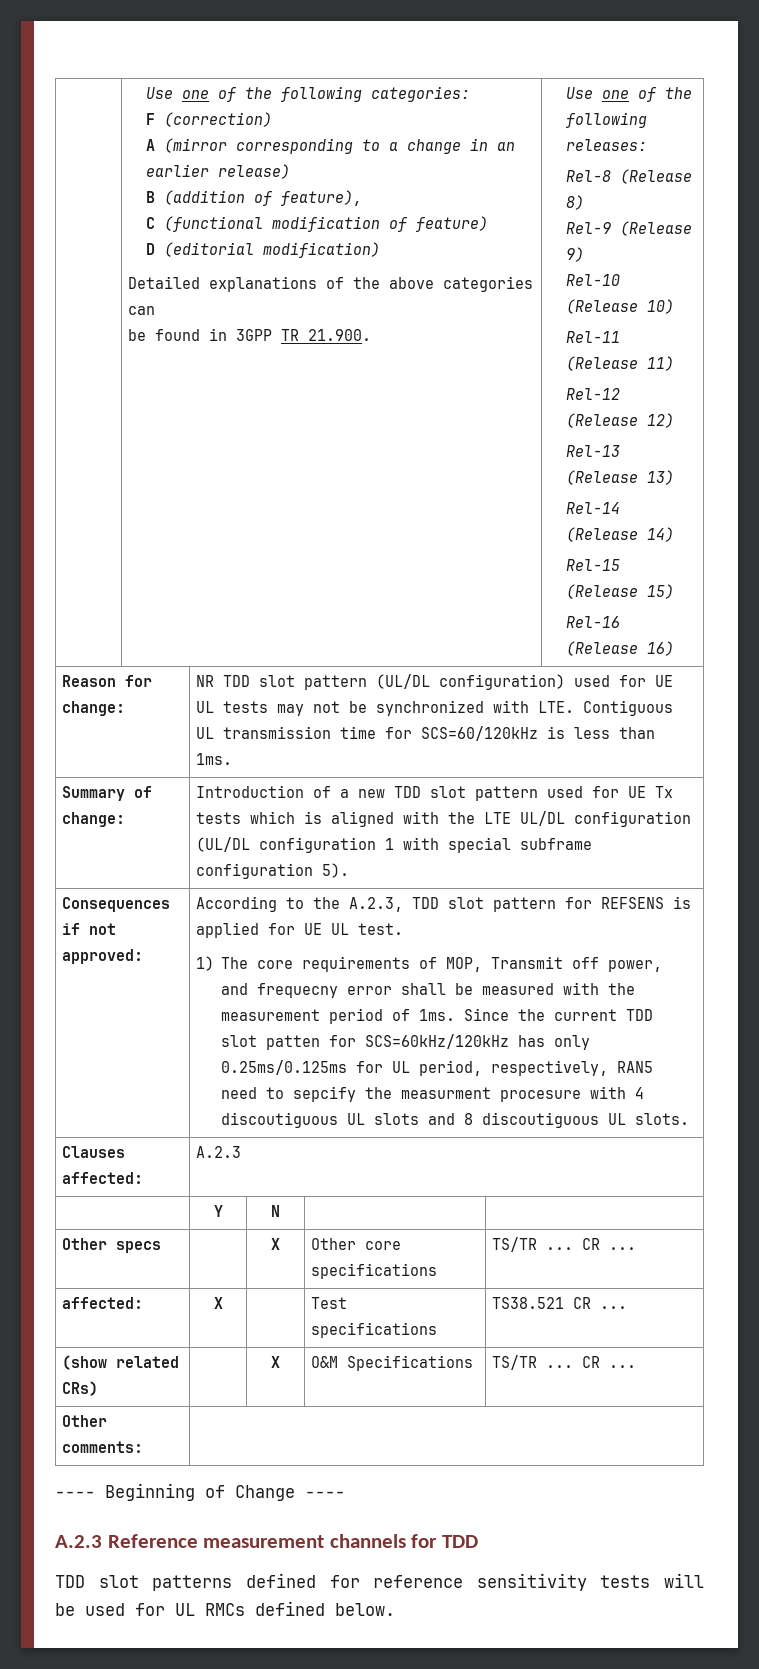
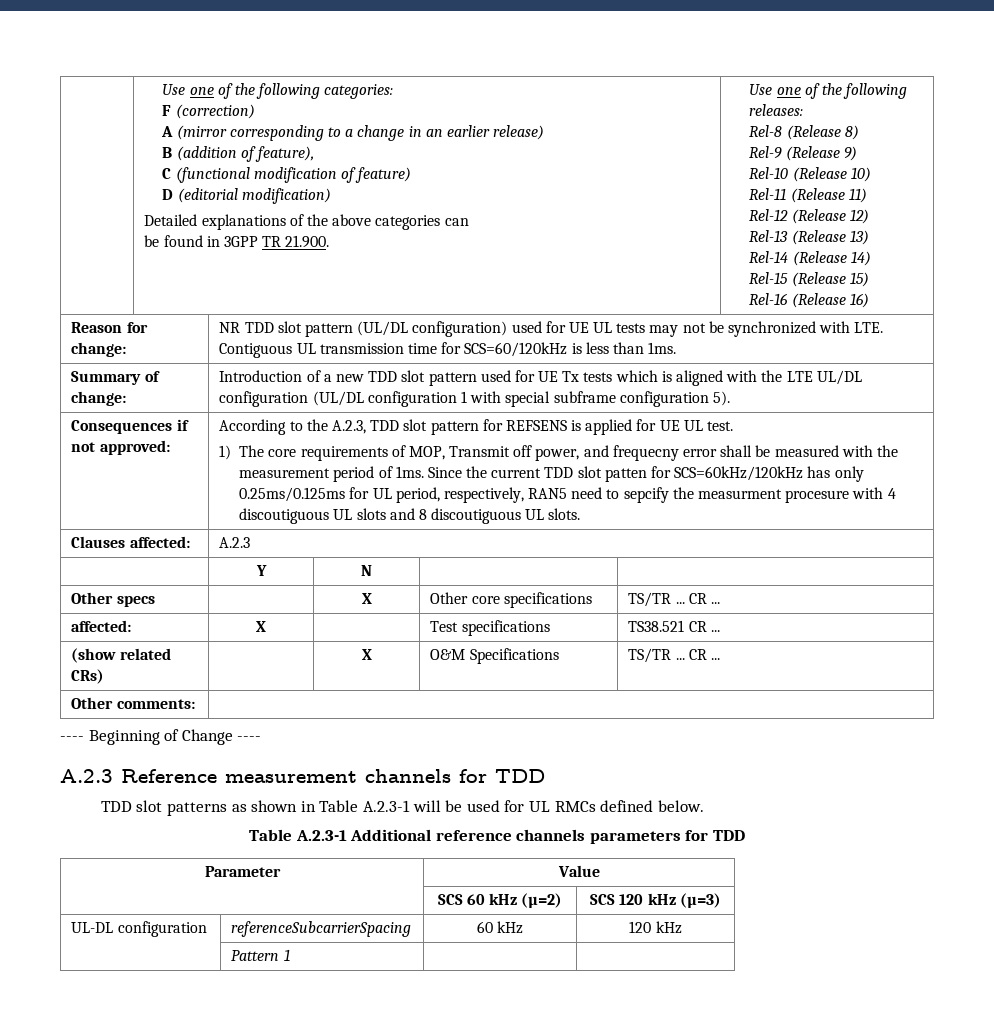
[245,1573,651,1591] defined for reference sensitivity tests -> [231,800,411,812] as shown in Table A.2.3-1
(395, 1609) none -> [248,829,746,844] [204,866,281,877] [557,865,600,877] [437,893,563,908] [590,893,721,908] [71,921,207,937] [231,921,412,937] [476,921,524,934] [629,921,682,934] [231,949,290,961] // Table A.2.3-1 Additional reference channels parameters for TDD // Parameter | Value // | SCS 60 kHz (µ=2) | SCS 120 kHz (µ=3) // UL-DL configuration | referenceSubcarrierSpacing | 60 kHz | 120 kHz // | Pattern 1 | |

